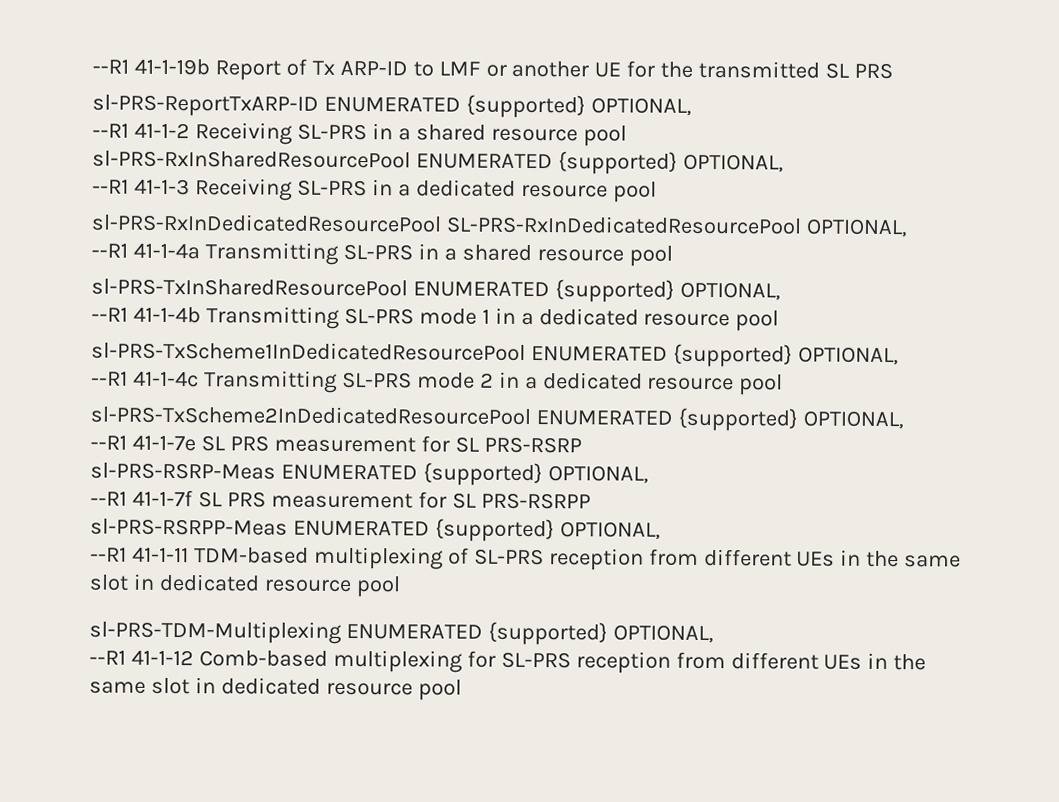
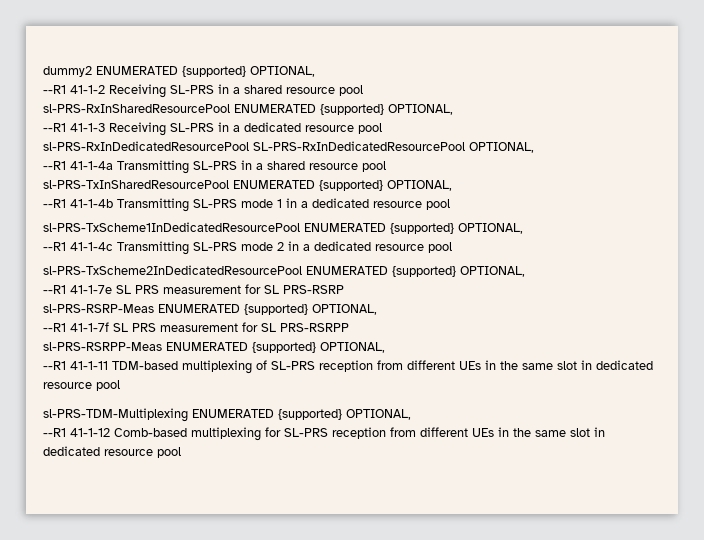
[92,58,894,81] [92,94,319,117] --R1 41-1-19b Report of Tx ARP-ID to LMF or another UE for the transmitted SL PRS // sl-PRS-ReportTxARP-ID -> [43,66,92,77] dummy2

